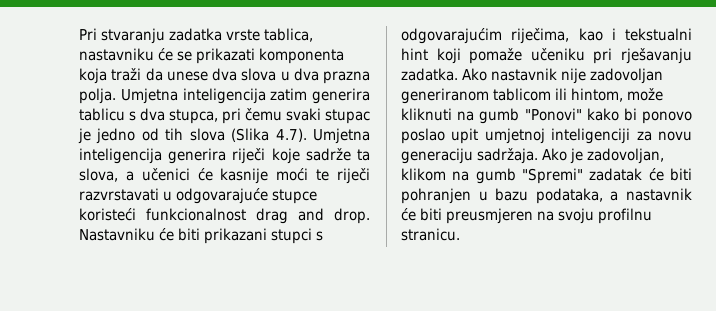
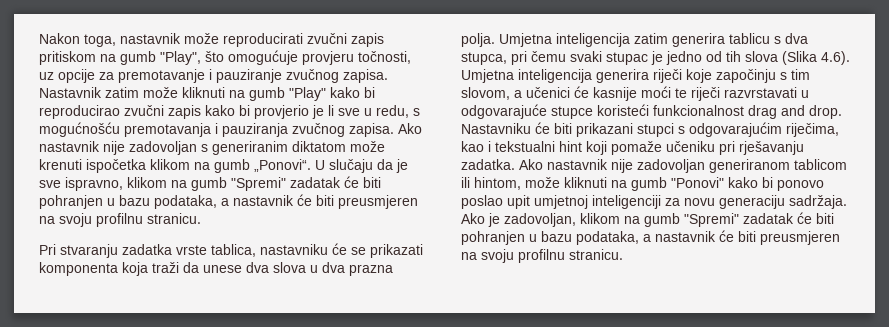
(79, 34) none -> [39,33,384,47] [39,50,411,65] [39,69,388,83] [39,87,375,101] [39,105,420,119] [39,122,422,137] [39,141,385,155] [39,159,408,173] [39,176,381,191] [39,194,418,209] [39,213,201,227] Nakon toga, nastavnik može reproducirati zvučni zapis pritiskom na gumb "Play", što omogućuje provjeru točnosti, uz opcije za premotavanje i pauziranje zvučnog zapisa. Nastavnik zatim može kliknuti na gumb "Play" kako bi reproducirao zvučni zapis kako bi provjerio je li sve u redu, s mogućnošću premotavanja i pauziranja zvučnog zapisa. Ako nastavnik nije zadovoljan s generiranim diktatom može krenuti ispočetka klikom na gumb „Ponovi“. U slučaju da je sve ispravno, klikom na gumb "Spremi" zadatak će biti pohranjen u bazu podataka, a nastavnik će biti preusmjeren na svoju profilnu stranicu. //
[275,128,307,142] 4.7). -> [821,51,850,65] 4.6).
[305,148,370,161] [79,168,118,182] sadrže ta slova, -> [716,69,810,83] [461,87,510,100] započinju s tim slovom,

